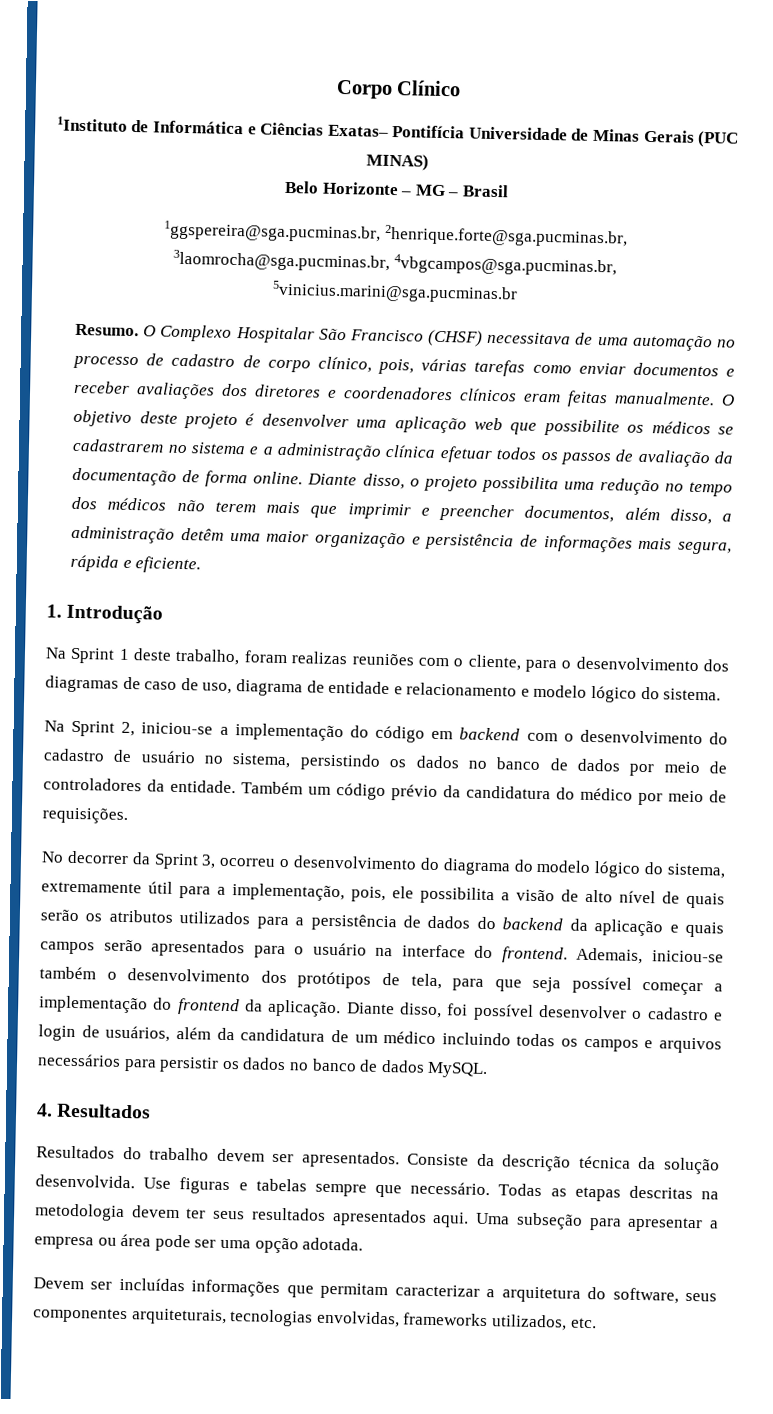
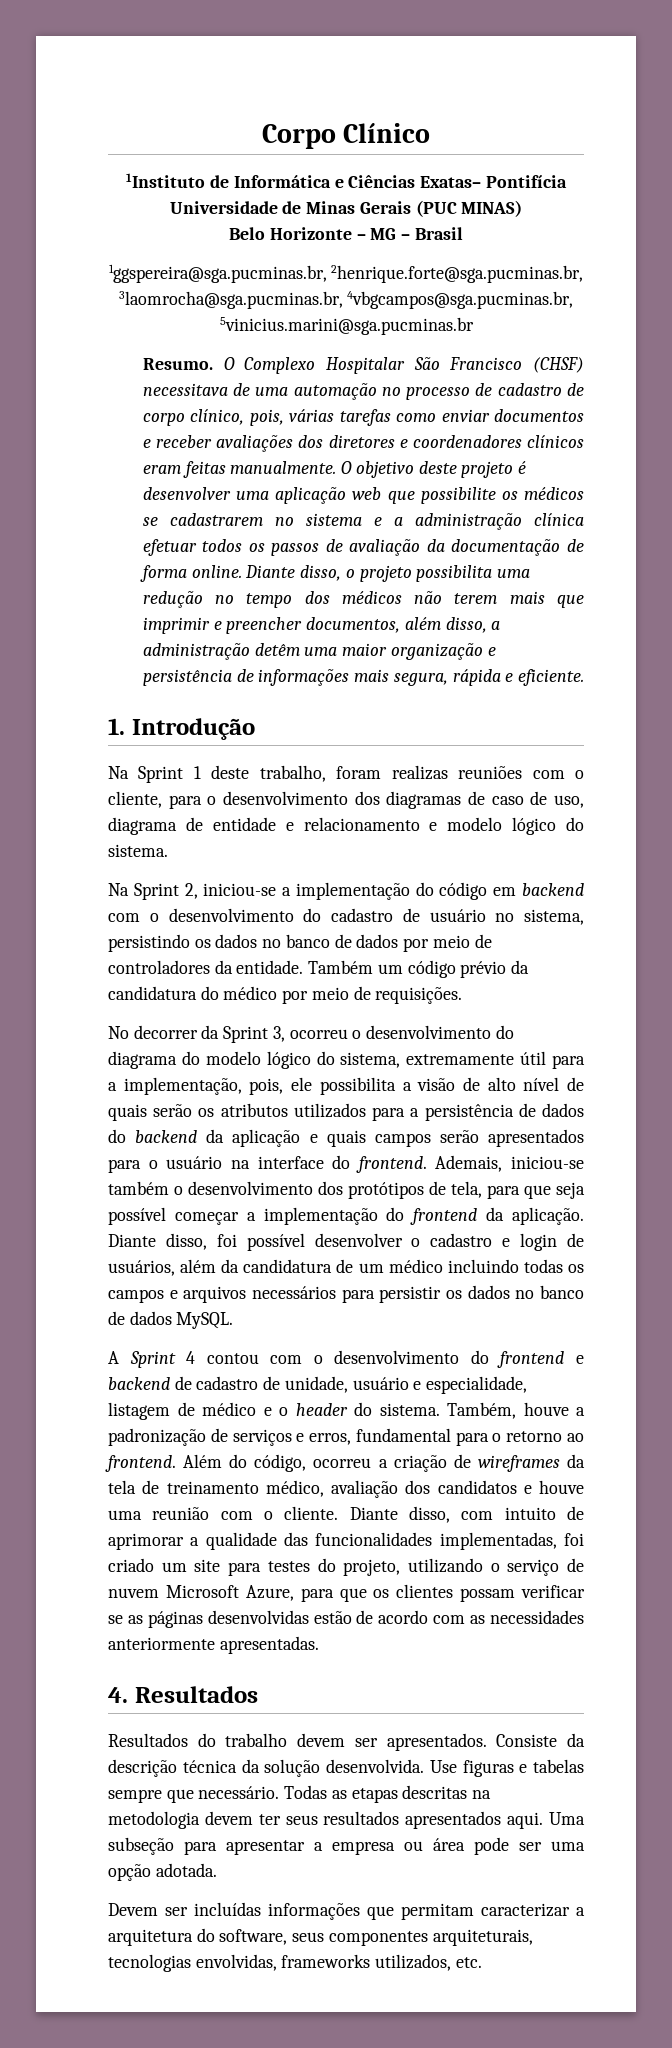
(489, 1070) none -> [108,1350,584,1368] [108,1376,528,1394] [108,1402,585,1420] [108,1428,584,1446] [105,1454,585,1472] [108,1480,584,1498] [108,1506,584,1523] [108,1532,584,1550] [108,1558,584,1576] [108,1584,585,1602] [108,1610,585,1628] [108,1636,319,1654] // A Sprint 4 contou com o desenvolvimento do frontend e backend de cadastro de unidade, usuário e especialidade, listagem de médico e o header do sistema. Também, houve a padronização de serviços e erros, fundamental para o retorno ao frontend. Além do código, ocorreu a criação de wireframes da tela de treinamento médico, avaliação dos candidatos e houve uma reunião com o cliente. Diante disso, com intuito de aprimorar a qualidade das funcionalidades implementadas, foi criado um site para testes do projeto, utilizando o serviço de nuvem Microsoft Azure, para que os clientes possam verificar se as páginas desenvolvidas estão de acordo com as necessidades anteriormente apresentadas.

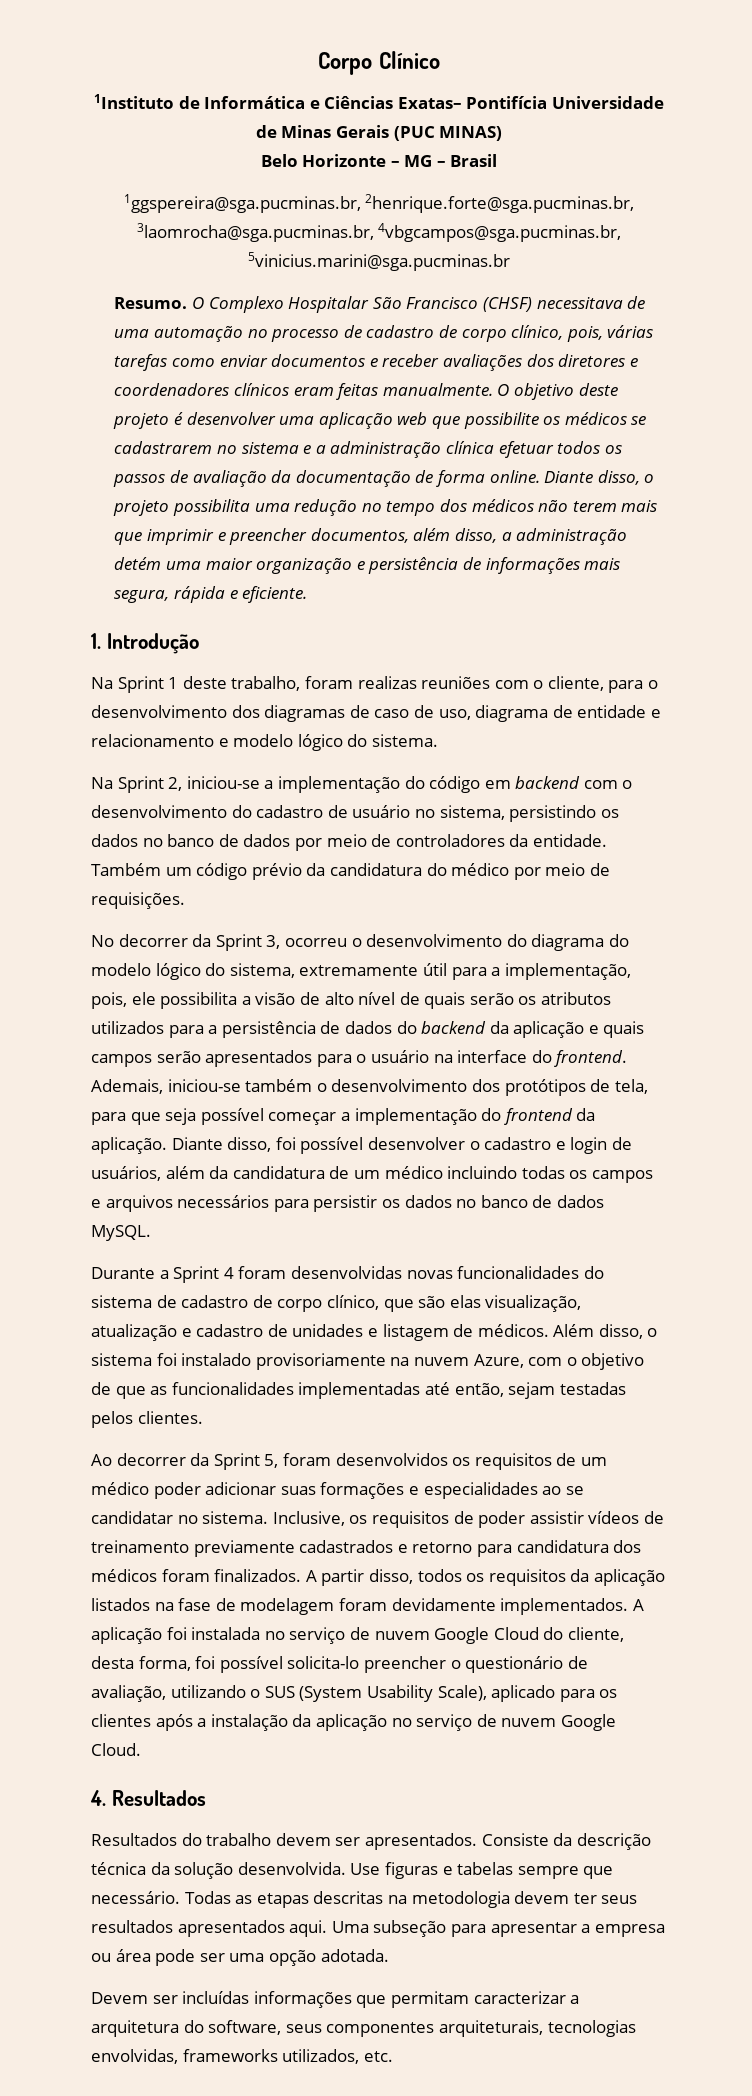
[254,643,300,656] detêm -> [114,557,162,570] detém
[108,1350,584,1368] [108,1376,528,1394] [108,1402,585,1420] [108,1428,584,1446] [105,1454,585,1472] [108,1480,584,1498] [108,1506,584,1523] [108,1532,584,1550] [108,1558,584,1576] [108,1584,585,1602] [108,1610,585,1628] [108,1636,319,1654] A Sprint 4 contou com o desenvolvimento do frontend e backend de cadastro de unidade, usuário e especialidade, listagem de médico e o header do sistema. Também, houve a padronização de serviços e erros, fundamental para o retorno ao frontend. Além do código, ocorreu a criação de wireframes da tela de treinamento médico, avaliação dos candidatos e houve uma reunião com o cliente. Diante disso, com intuito de aprimorar a qualidade das funcionalidades implementadas, foi criado um site para testes do projeto, utilizando o serviço de nuvem Microsoft Azure, para que os clientes possam verificar se as páginas desenvolvidas estão de acordo com as necessidades anteriormente apresentadas. -> [91,1266,604,1283] [91,1295,582,1312] [91,1324,658,1341] [91,1353,645,1370] [91,1382,626,1399] [91,1411,203,1428] [91,1453,607,1470] [91,1482,584,1499] [91,1511,664,1528] [91,1540,642,1557] [91,1569,665,1586] [91,1598,644,1615] [91,1627,624,1644] [91,1656,588,1673] [91,1685,618,1702] [91,1714,616,1731] [91,1743,141,1756] Durante a Sprint 4 foram desenvolvidas novas funcionalidades do sistema de cadastro de corpo clínico, que são elas visualização, atualização e cadastro de unidades e listagem de médicos. Além disso, o sistema foi instalado provisoriamente na nuvem Azure, com o objetivo de que as funcionalidades implementadas até então, sejam testadas pelos clientes. // Ao decorrer da Sprint 5, foram desenvolvidos os requisitos de um médico poder adicionar suas formações e especialidades ao se candidatar no sistema. Inclusive, os requisitos de poder assistir vídeos de treinamento previamente cadastrados e retorno para candidatura dos médicos foram finalizados. A partir disso, todos os requisitos da aplicação listados na fase de modelagem foram devidamente implementados. A aplicação foi instalada no serviço de nuvem Google Cloud do cliente, desta forma, foi possível solicita-lo preencher o questionário de avaliação, utilizando o SUS (System Usability Scale), aplicado para os clientes após a instalação da aplicação no serviço de nuvem Google Cloud.

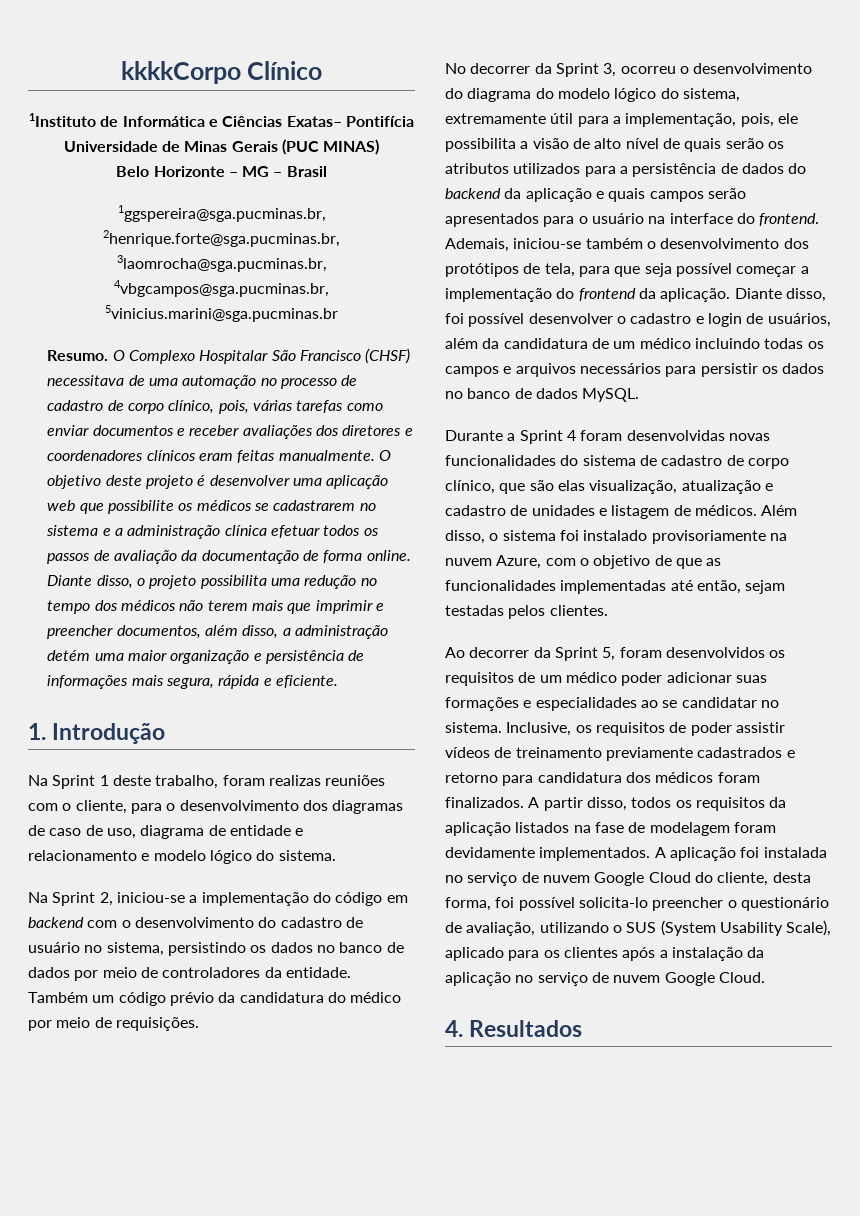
[318,52,373,75] Corpo -> [120,61,241,84] kkkkCorpo
[91,1833,651,1850] [91,1862,614,1879] [91,1891,638,1908] [91,1920,665,1937] [91,1949,389,1966] [91,1991,580,2008] [91,2020,636,2037] [91,2049,393,2064] // Resultados do trabalho devem ser apresentados. Consiste da descrição técnica da solução desenvolvida. Use figuras e tabelas sempre que necessário. Todas as etapas descritas na metodologia devem ter seus resultados apresentados aqui. Uma subseção para apresentar a empresa ou área pode ser uma opção adotada. // Devem ser incluídas informações que permitam caracterizar a arquitetura do software, seus componentes arquiteturais, tecnologias envolvidas, frameworks utilizados, etc. -> (583, 1028) none

